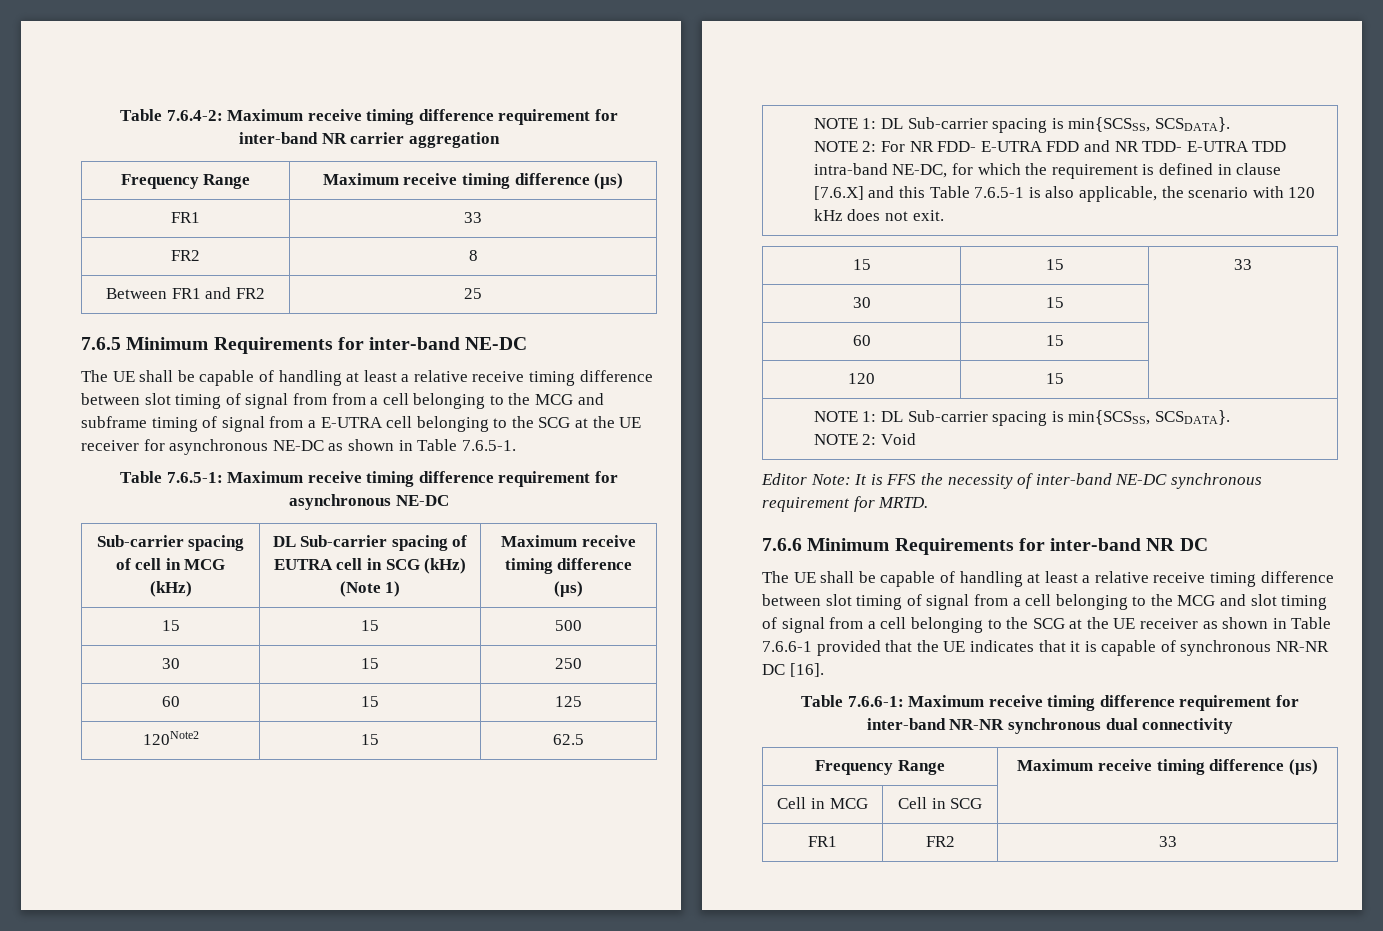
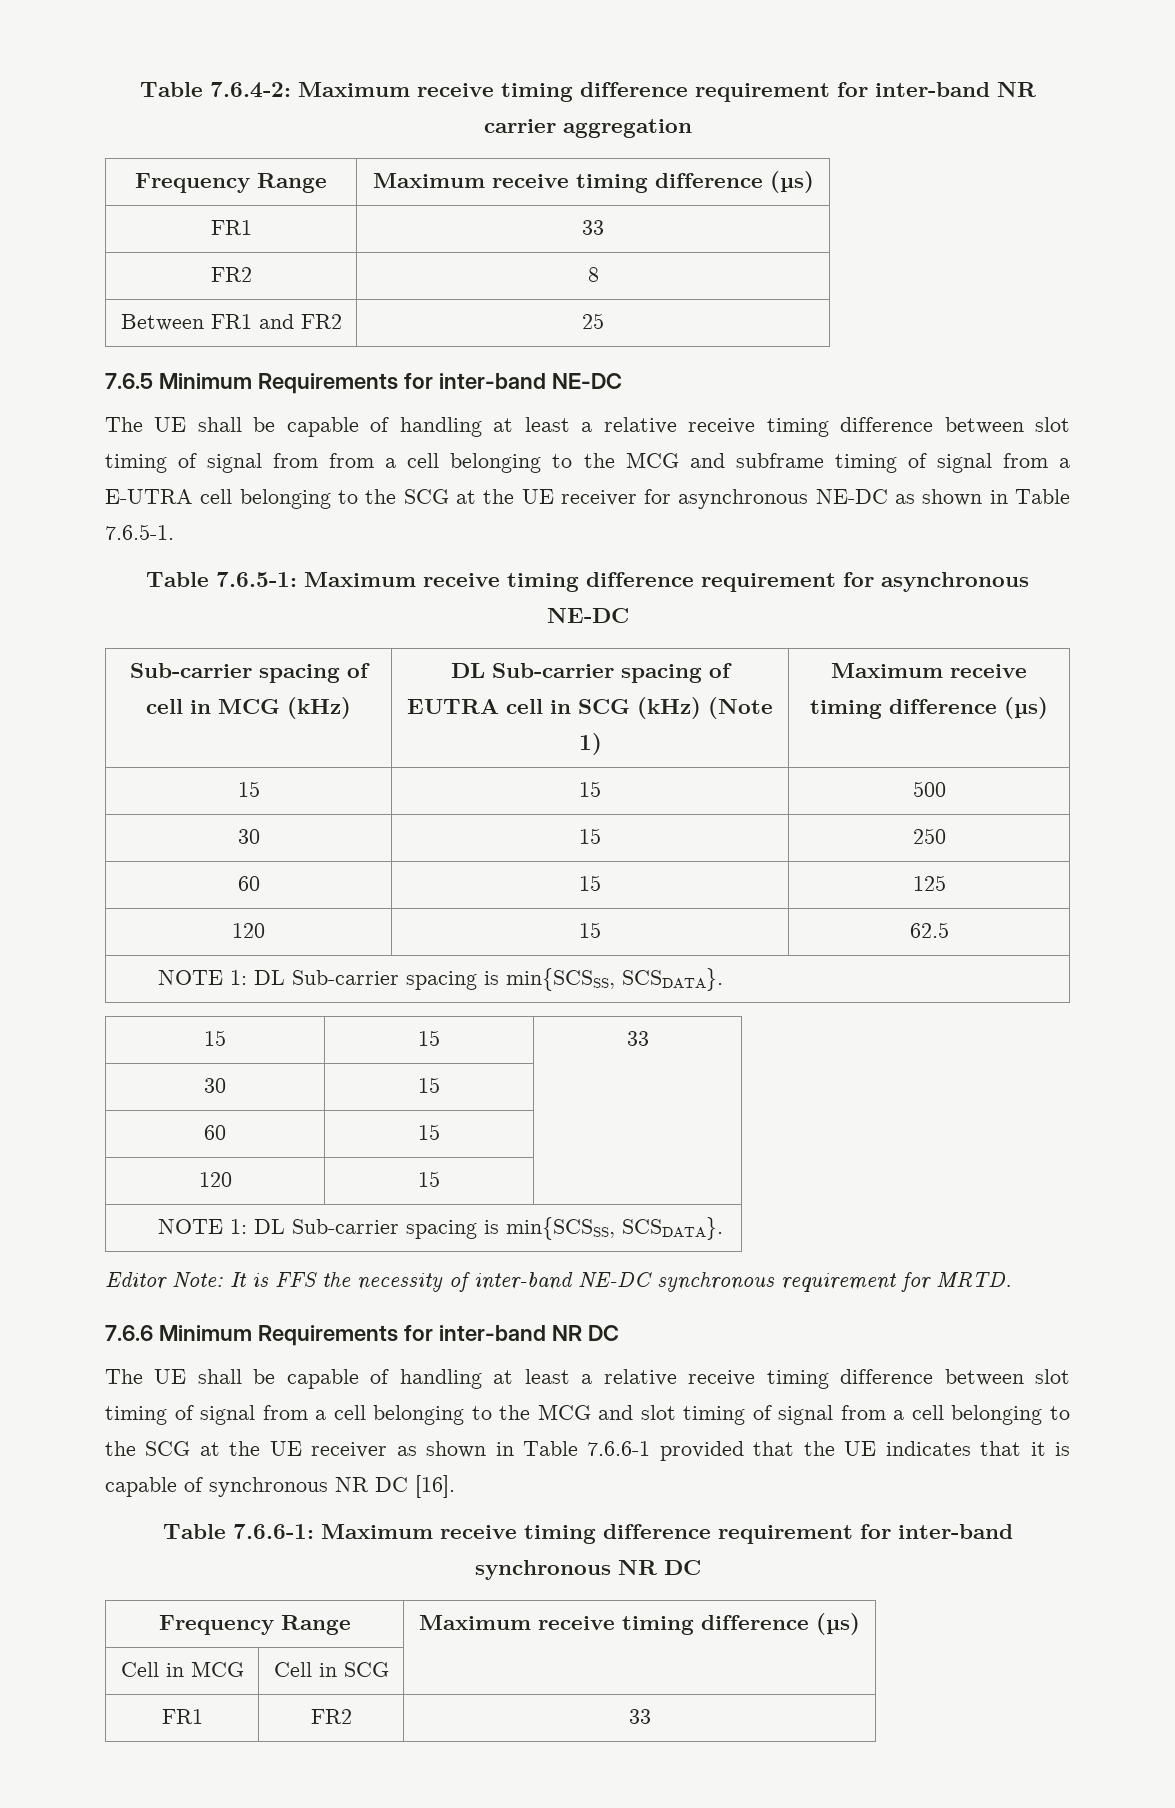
[142,731,199,745] 120Note2 -> [232,923,265,938] 120
[813,140,1287,152] [813,163,1282,179] [813,186,1316,202] [813,209,944,221] // NOTE 2: For NR FDD- E-UTRA FDD and NR TDD- E-UTRA TDD intra-band NE-DC, for which the requirement is defined in clause [7.6.X] and this Table 7.6.5-1 is also applicable, the scenario with 120 kHz does not exit. -> (724, 979) none
[813,433,917,445] // NOTE 2: Void -> (724, 1228) none
[1276,641,1330,652] NR-NR -> [335,1477,369,1492] NR
[949,718,1234,734] NR-NR synchronous dual connectivity -> [474,1560,701,1580] synchronous NR DC

